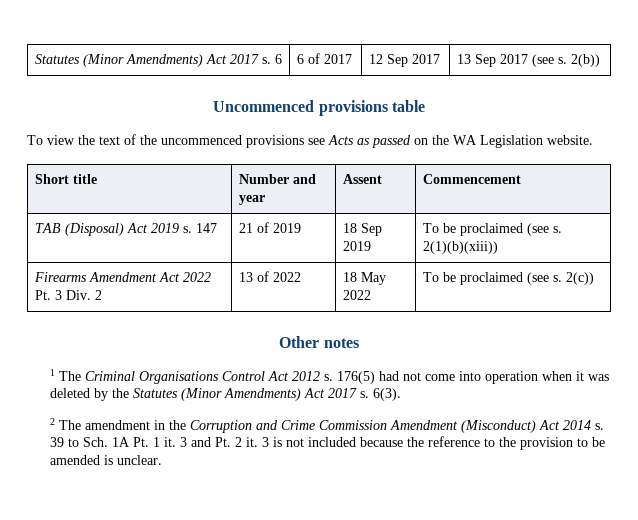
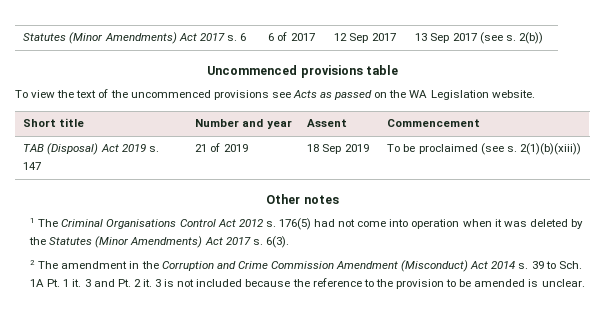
[33,272,211,282] [34,290,102,300] [238,271,301,282] [342,272,386,285] [342,290,371,300] [422,272,594,285] // Firearms Amendment Act 2022 Pt. 3 Div. 2 | 13 of 2022 | 18 May 2022 | To be proclaimed (see s. 2(c)) -> (581, 149) none

